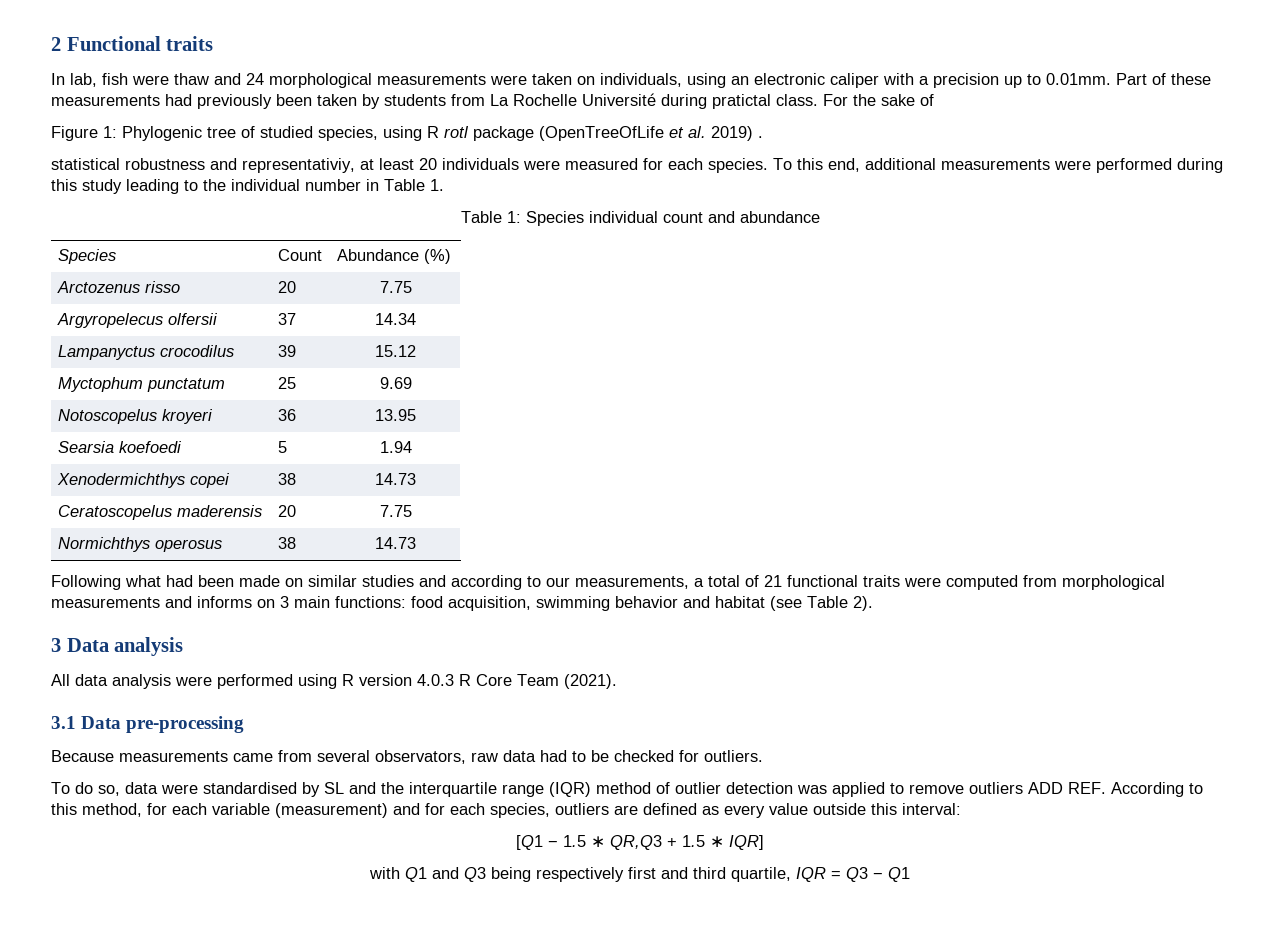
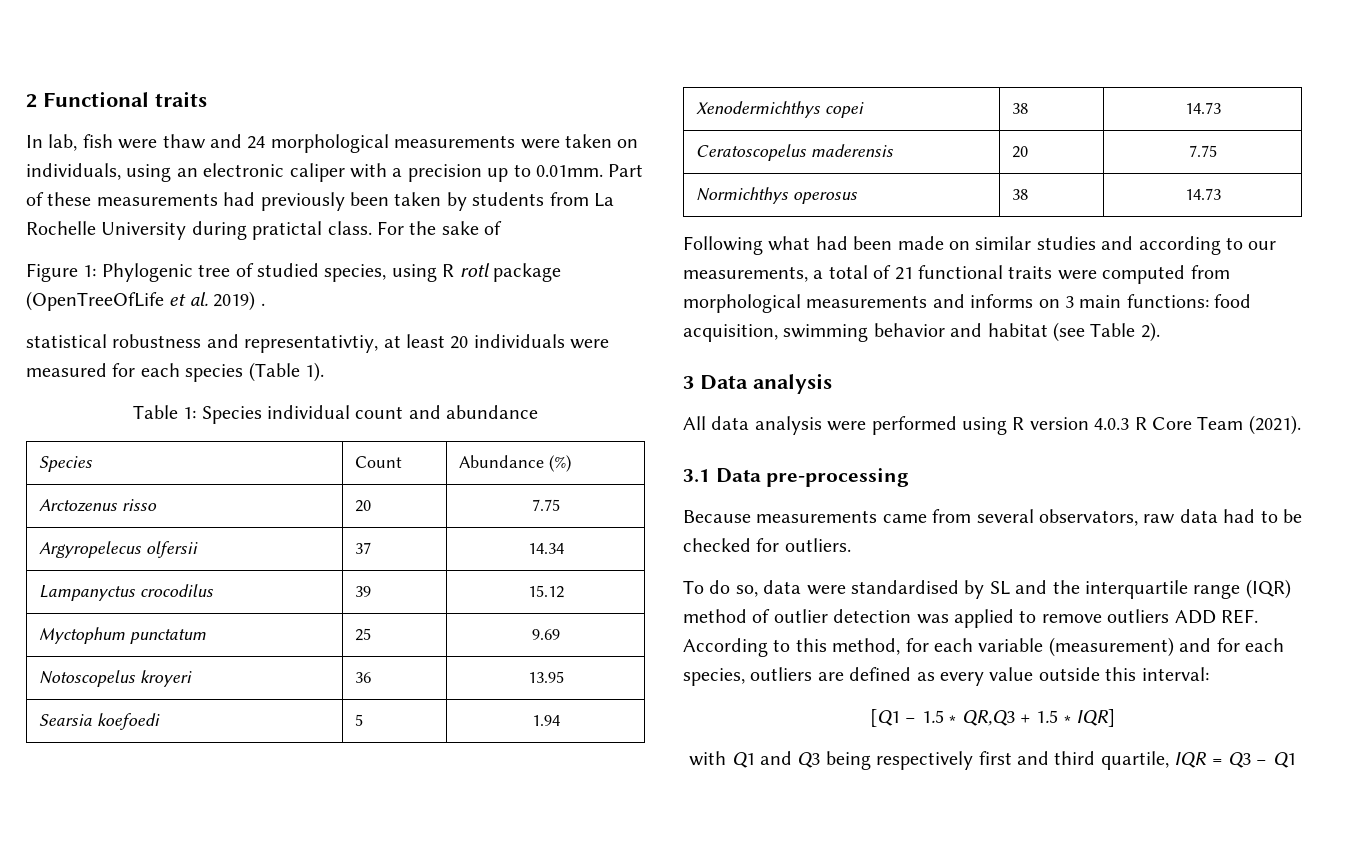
[582,93,656,106] Université -> [101,222,187,240] University
[242,158,355,173] representativiy, -> [244,335,379,353] representativtiy,
[708,158,1223,173] [51,179,444,194] species. To this end, additional measurements were performed during this study leading to the individual number in Table 1. -> [185,362,324,382] species (Table 1).

